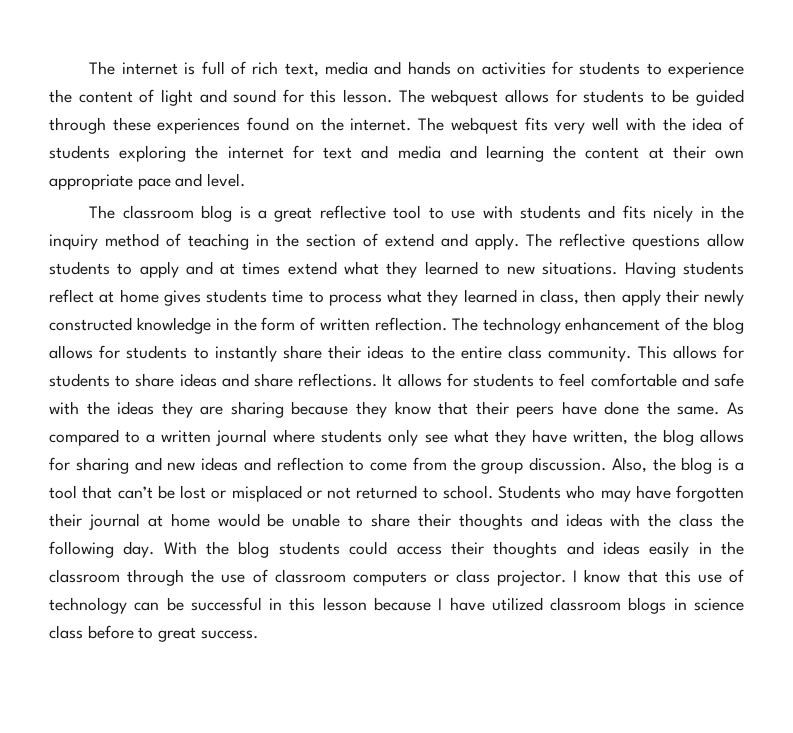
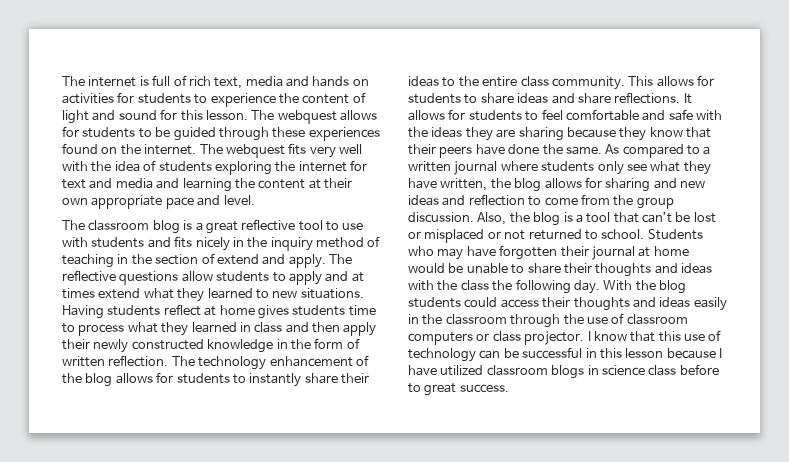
[540,289,579,305] class, -> [254,322,309,333] class and

